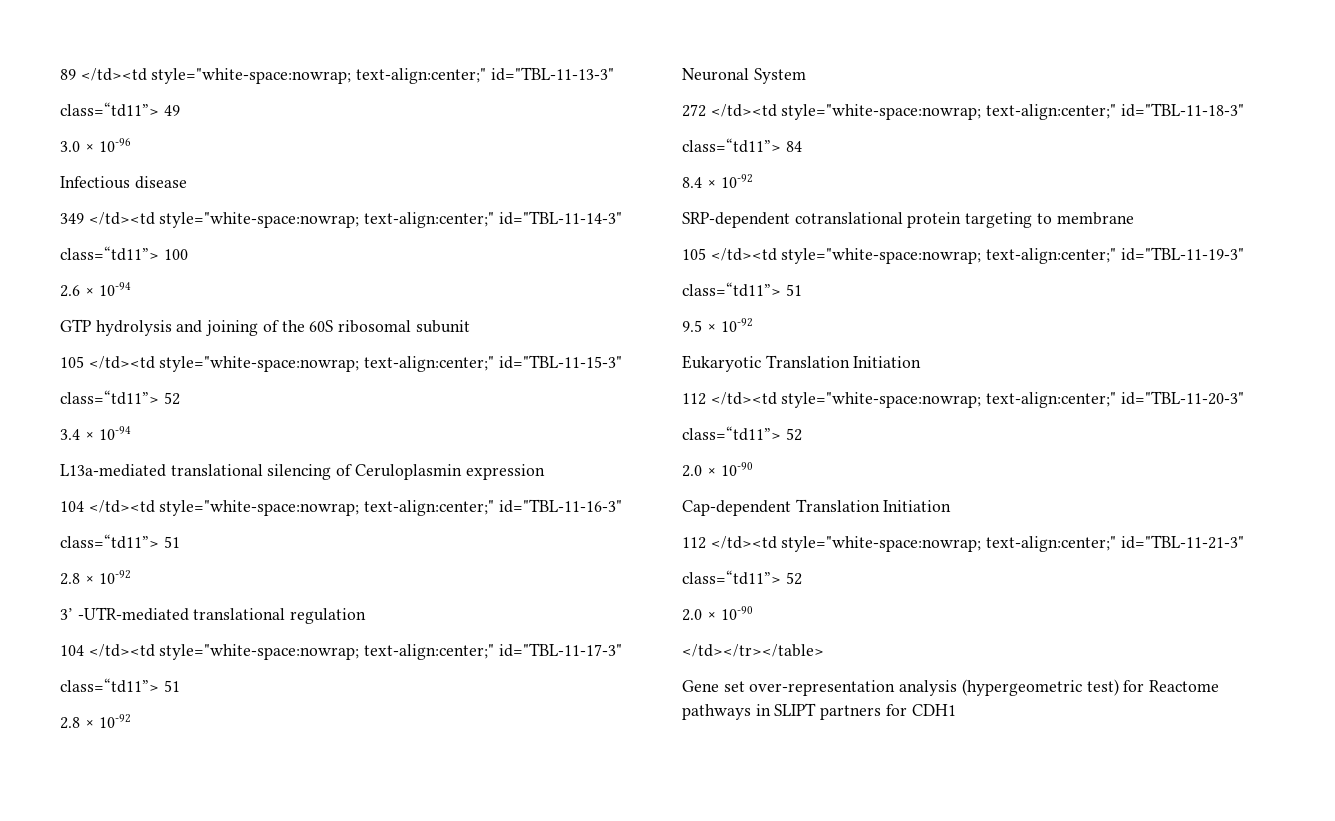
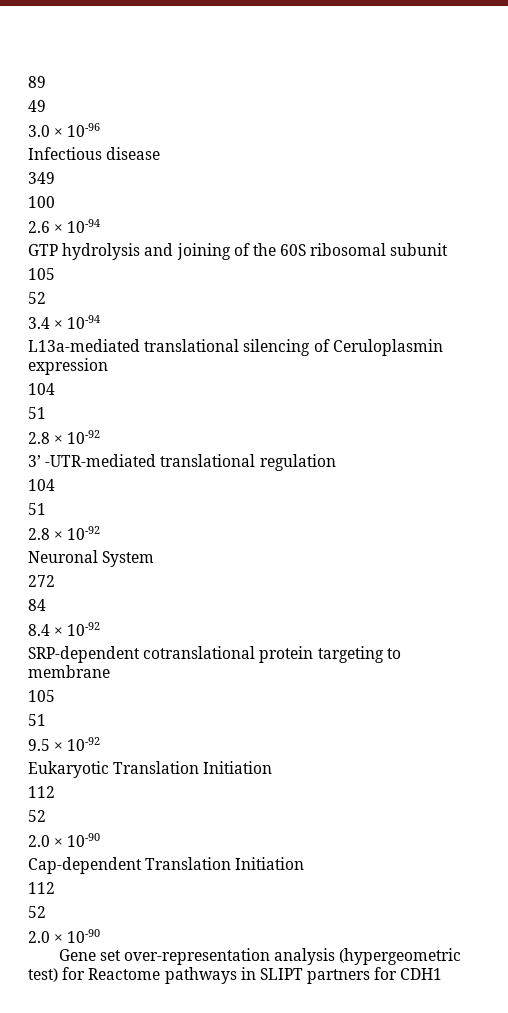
[80,67,614,84] [60,102,159,117] </td><td style="white-space:nowrap; text-align:center;" id="TBL-11-13-3" // class=“td11”> -> (46, 82) //
[88,211,622,228] [60,246,159,261] </td><td style="white-space:nowrap; text-align:center;" id="TBL-11-14-3" // class=“td11”> -> (55, 178) //
[88,355,622,372] [60,390,159,405] </td><td style="white-space:nowrap; text-align:center;" id="TBL-11-15-3" // class=“td11”> -> (55, 274) //
[88,499,622,516] [60,534,159,549] </td><td style="white-space:nowrap; text-align:center;" id="TBL-11-16-3" // class=“td11”> -> (55, 389) //
[88,643,622,660] [60,678,159,693] </td><td style="white-space:nowrap; text-align:center;" id="TBL-11-17-3" // class=“td11”> -> (55, 485) //
[710,103,1244,120] [682,138,781,153] </td><td style="white-space:nowrap; text-align:center;" id="TBL-11-18-3" // class=“td11”> -> (55, 581) //
[710,247,1244,264] [682,282,781,297] </td><td style="white-space:nowrap; text-align:center;" id="TBL-11-19-3" // class=“td11”> -> (55, 696) //
[710,391,1244,408] [682,426,781,441] </td><td style="white-space:nowrap; text-align:center;" id="TBL-11-20-3" // class=“td11”> -> (55, 792) //
[710,535,1244,552] [682,570,802,585] [682,606,754,621] [682,644,824,657] </td><td style="white-space:nowrap; text-align:center;" id="TBL-11-21-3" // class=“td11”> 52 // 2.0 × 10-90 // </td></tr></table> -> [28,906,46,918] [28,929,101,943] // 52 // 2.0 × 10-90

